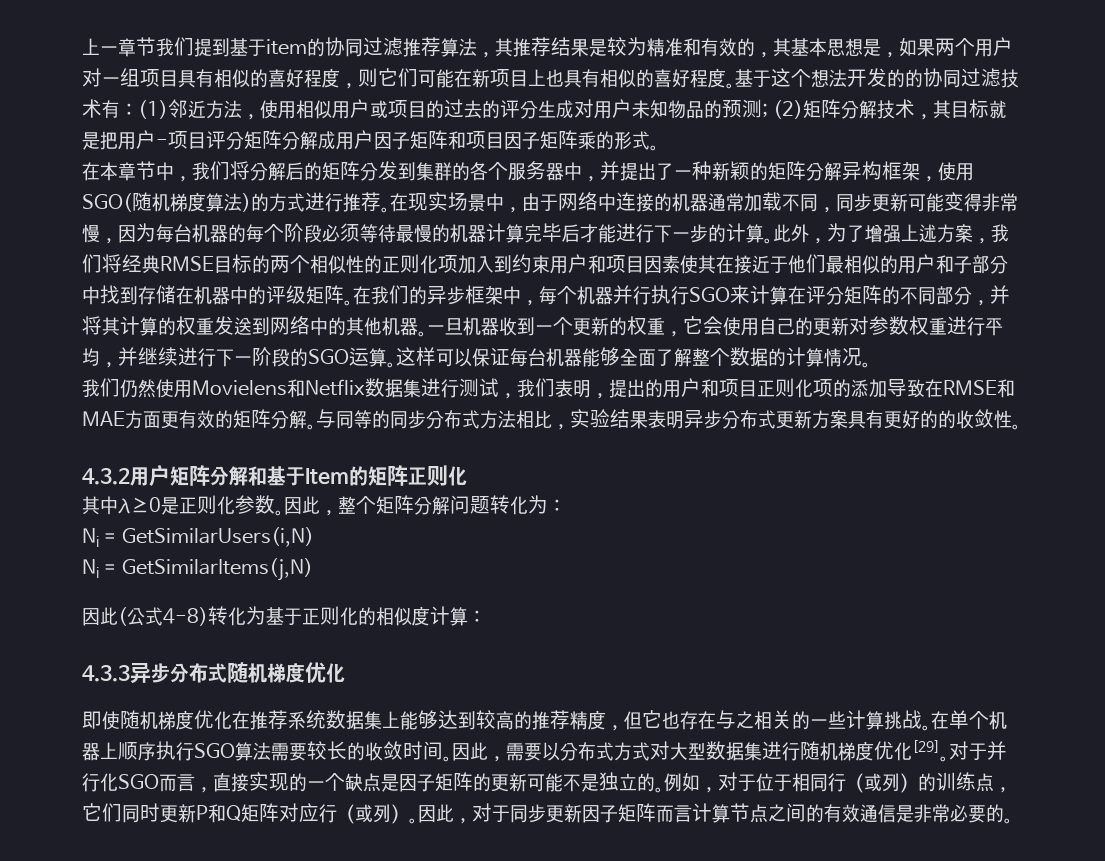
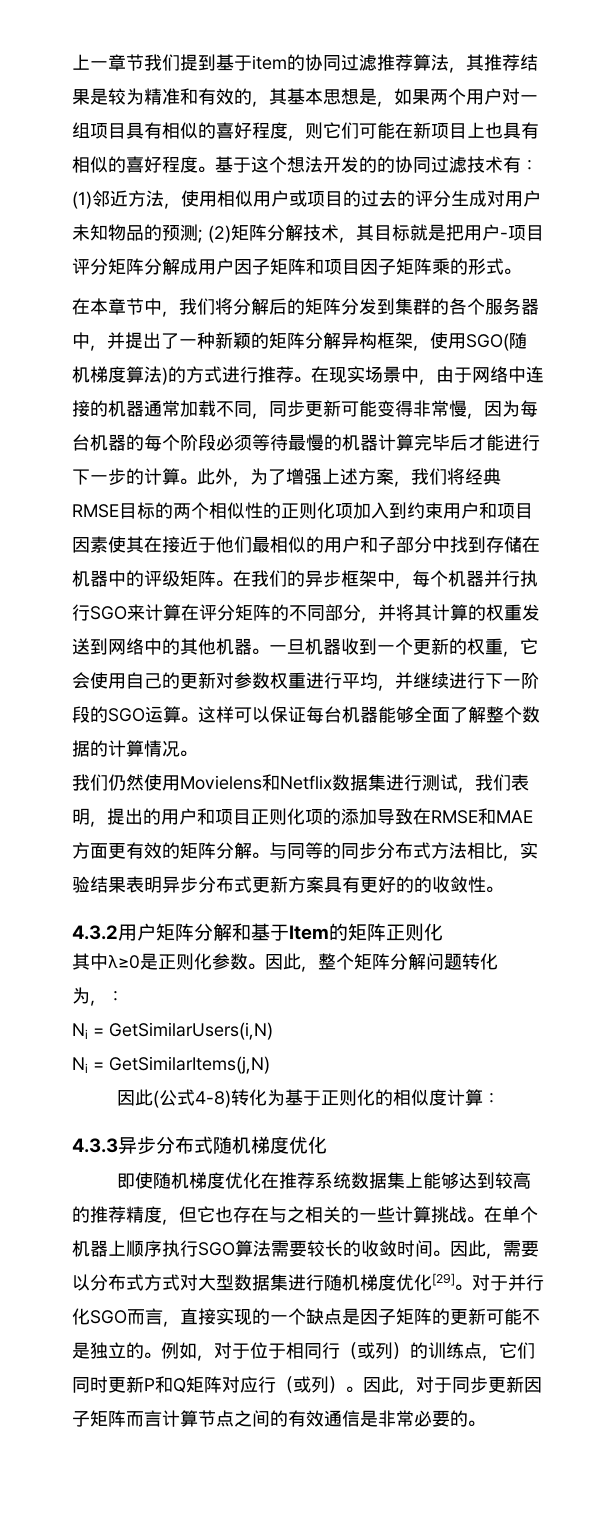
(548, 504) none -> [90,1000,107,1006] ，

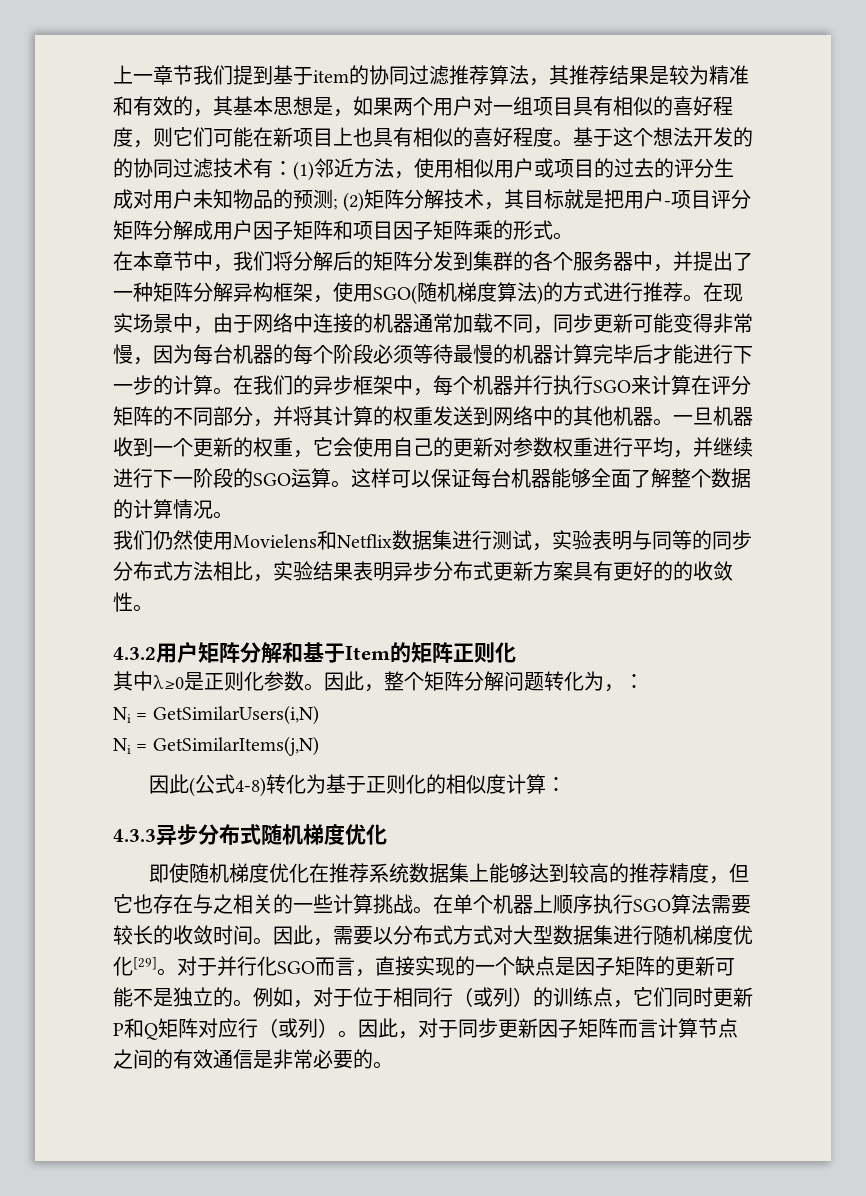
[215,332,269,349] 新颖的 -> (153, 292) none
[197,468,501,487] [72,502,533,519] [72,536,540,553] [72,570,233,587] 此外，为了增强上述方案，我们将经典RMSE目标的两个相似性的正则化项加入到约束用户和项目因素使其在接近于他们最相似的用户和子部分中找到存储在机器中的评级矩阵。 -> (233, 391) none
[475,774,529,791] [72,808,533,827] [72,842,269,859] 我们表明，提出的用户和项目正则化项的添加导致在RMSE和MAE方面更有效的矩阵分解。 -> [552,530,632,550] 实验表明

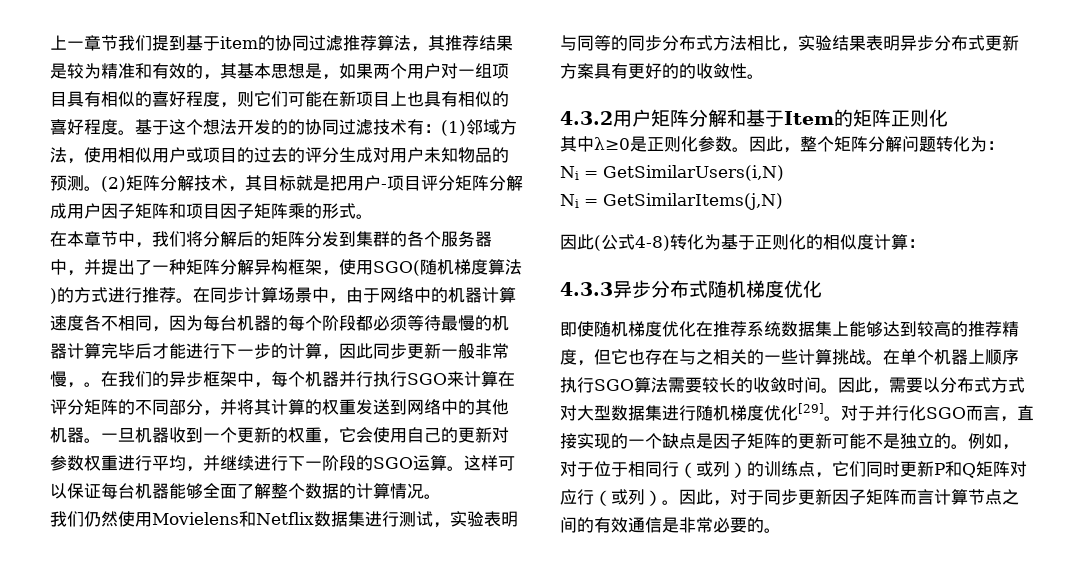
[334,158,354,178] 近 -> [483,119,500,135] 域
[333,198,338,210] ; -> [84,186,101,191] 。
[723,283,743,302] [113,313,133,333] 现实 -> [210,287,278,303] 同步计算
[313,313,753,334] [113,344,133,364] 连接的机器通常加载不同，同步更新可能变得非常慢 -> [431,287,516,303] [50,315,152,331] 的机器计算速度各不相同
(373, 354) none -> [356,315,373,331] 都
(213, 385) none -> [322,343,509,360] [50,371,84,388] ，因此同步更新一般非常慢，
[604,684,624,692] ， -> (987, 144) none

